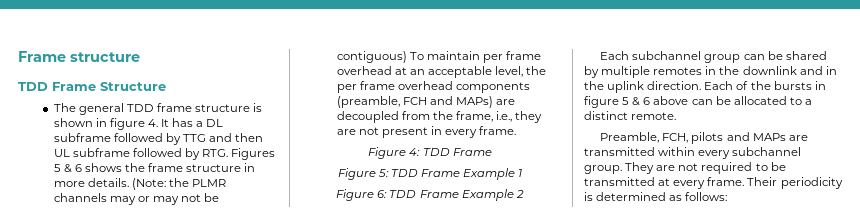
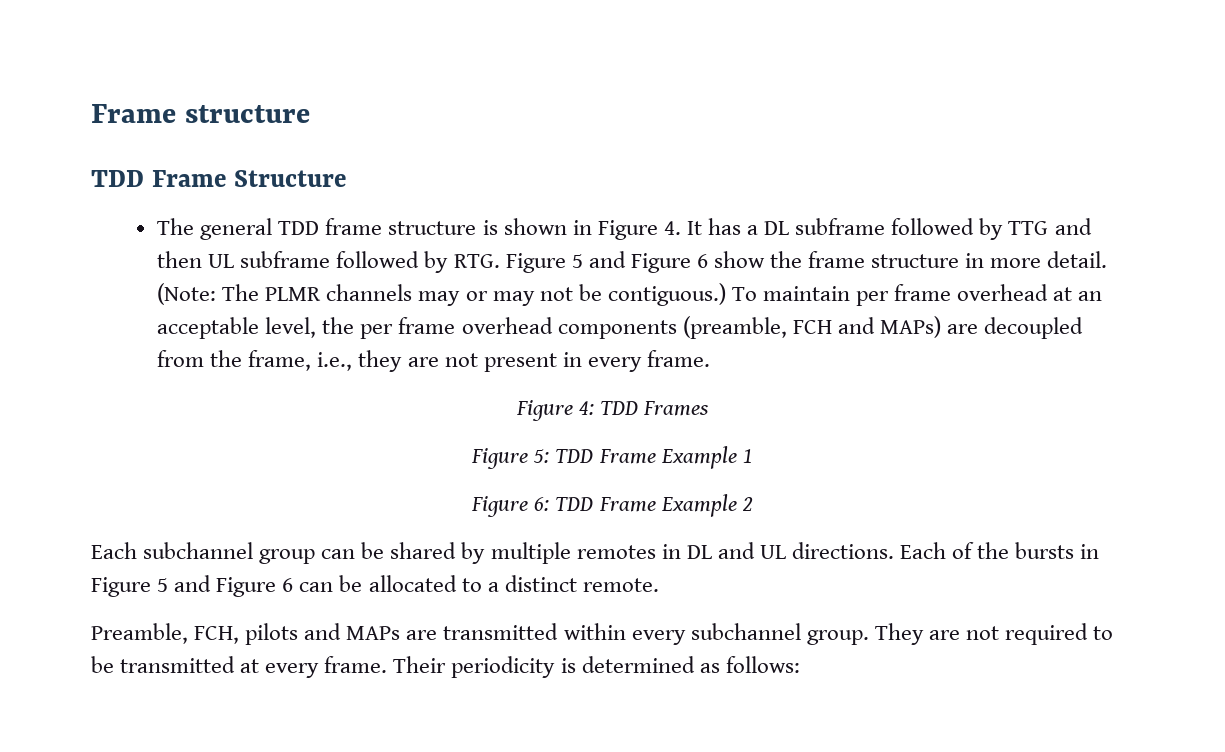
[109,118,145,130] figure -> [597,220,658,240] Figure
[231,148,276,160] [53,163,122,173] Figures 5 & 6 shows -> [505,251,766,273] Figure 5 and Figure 6 show
[87,178,189,190] details. (Note: the -> [1047,251,1108,268] [157,283,260,305] detail. (Note: The
[336,51,407,63] contiguous) -> [607,283,726,306] contiguous.)
[452,148,492,156] Frame -> [643,401,710,416] Frames
[719,66,837,75] [584,81,702,93] the downlink and in the uplink direction. -> [686,542,894,559] DL and UL directions.
[584,96,689,108] figure 5 & 6 above -> [91,575,294,597] Figure 5 and Figure 6

